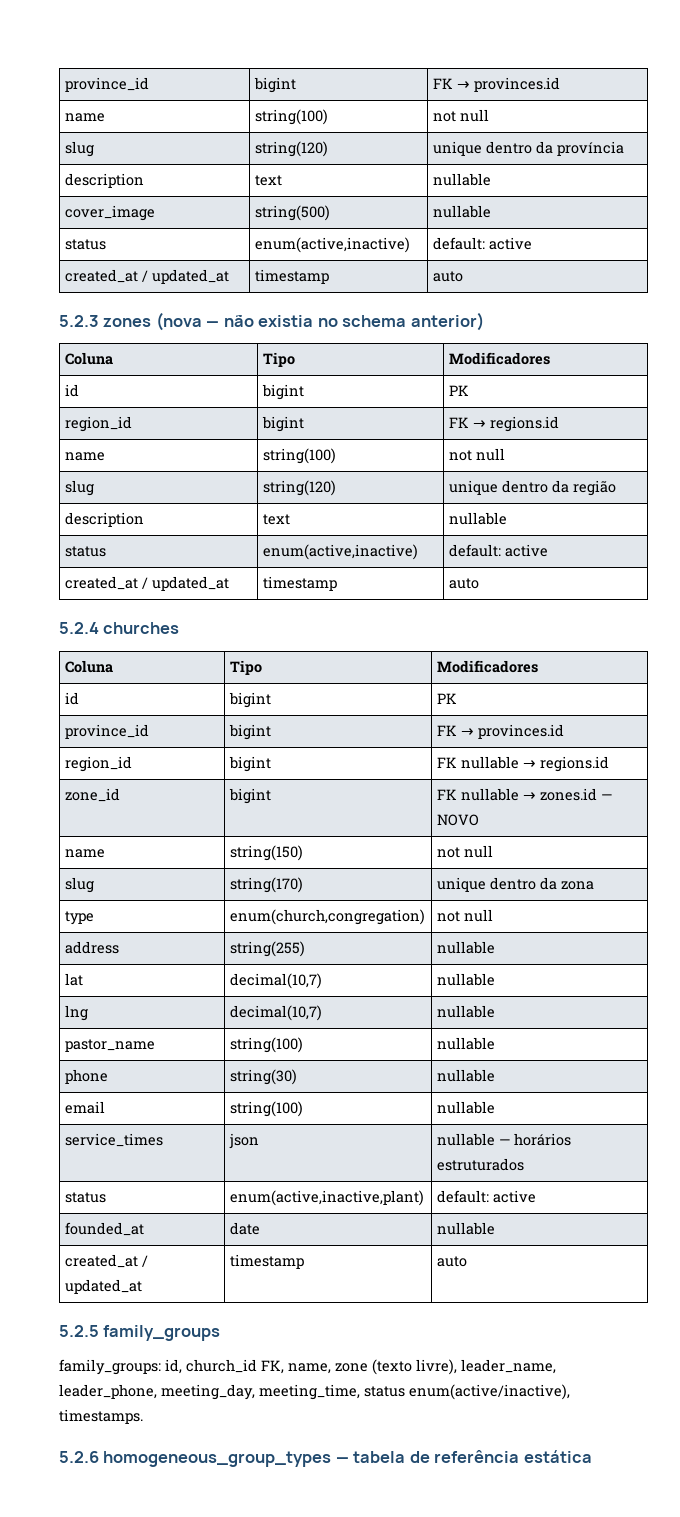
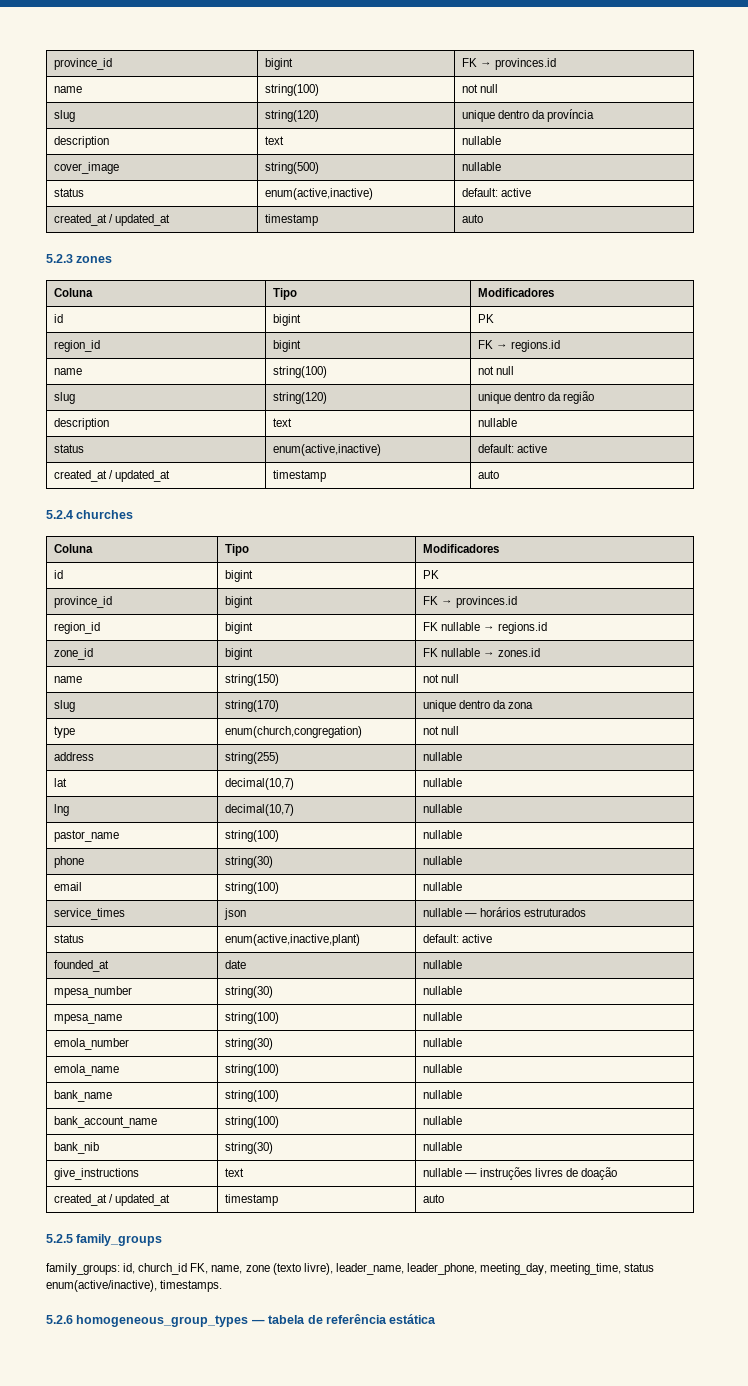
[155,312,484,331] (nova — não existia no schema anterior) -> (113, 259) none
[600,794,612,800] [436,814,479,826] — NOVO -> (540, 652) none
(495, 1228) none -> [53,986,132,998] [224,986,273,998] [422,986,462,995] [53,1014,122,1024] [224,1012,279,1024] [422,1012,462,1021] [53,1038,129,1050] [224,1038,273,1050] [422,1038,462,1047] [53,1064,119,1076] [224,1064,279,1076] [422,1064,462,1073] [53,1090,112,1102] [224,1090,279,1102] [422,1090,462,1099] [53,1116,157,1128] [224,1116,279,1128] [422,1116,462,1125] [53,1142,99,1154] [224,1142,273,1154] [422,1142,462,1151] [53,1168,139,1180] [224,1168,244,1177] [422,1167,618,1180] // mpesa_number | string(30) | nullable // mpesa_name | string(100) | nullable // emola_number | string(30) | nullable // emola_name | string(100) | nullable // bank_name | string(100) | nullable // bank_account_name | string(100) | nullable // bank_nib | string(30) | nullable // give_instructions | text | nullable — instruções livres de doação

